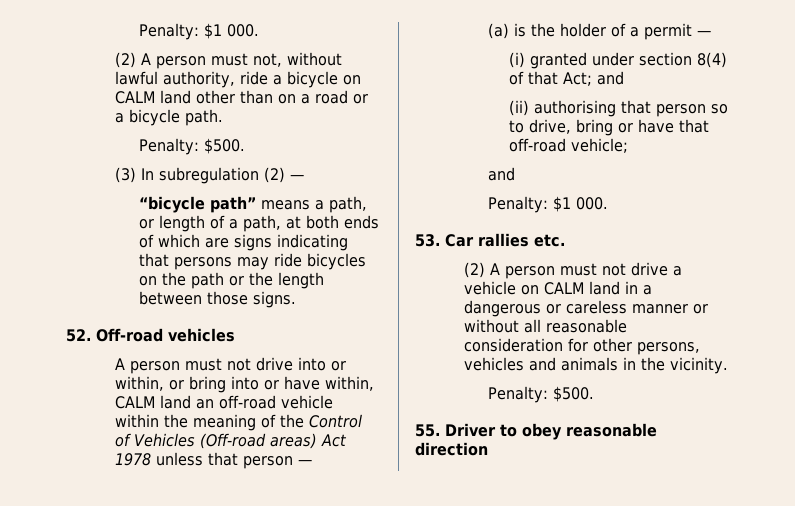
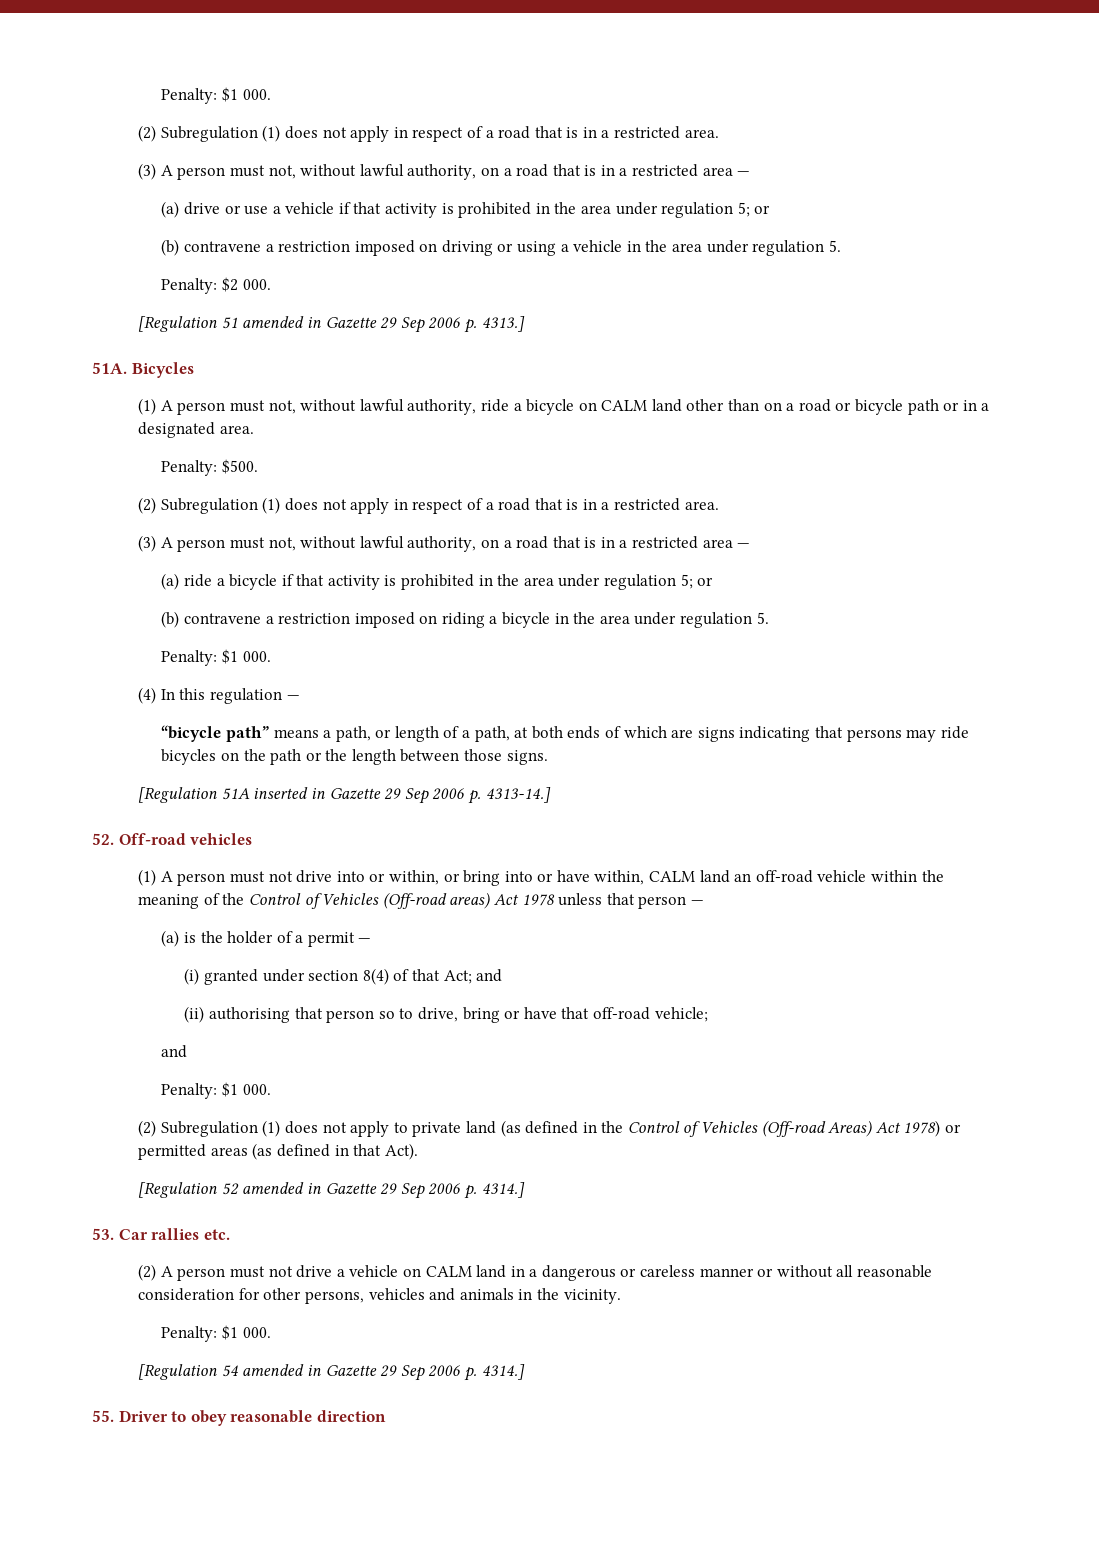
[138,23,259,40] [114,52,136,68] Penalty: $1 000. // (2) -> [161,87,271,104] [138,125,719,142] [138,163,751,180] [161,201,771,218] [161,239,841,256] [161,277,271,294] [138,316,525,333] [92,362,194,378] [138,398,157,415] Penalty: $1 000. // (2) Subregulation (1) does not apply in respect of a road that is in a restricted area. // (3) A person must not, without lawful authority, on a road that is in a restricted area — // (a) drive or use a vehicle if that activity is prohibited in the area under regulation 5; or // (b) contravene a restriction imposed on driving or using a vehicle in the area under regulation 5. // Penalty: $2 000. // [Regulation 51 amended in Gazette 29 Sep 2006 p. 4313.] // 51A. Bicycles // (1)
[114,109,223,126] [138,138,245,155] [114,167,285,184] a bicycle path. // Penalty: $500. // (3) In subregulation (2) -> [855,399,990,415] [138,422,254,438] [161,459,258,476] [138,497,719,514] [138,535,751,552] [161,573,714,590] [161,611,769,628] [161,649,271,666] [138,687,282,704] bicycle path or in a designated area. // Penalty: $500. // (2) Subregulation (1) does not apply in respect of a road that is in a restricted area. // (3) A person must not, without lawful authority, on a road that is in a restricted area — // (a) ride a bicycle if that activity is prohibited in the area under regulation 5; or // (b) contravene a restriction imposed on riding a bicycle in the area under regulation 5. // Penalty: $1 000. // (4) In this regulation
(296, 299) none -> [138,787,551,804] // [Regulation 51A inserted in Gazette 29 Sep 2006 p. 4313-14.]
(235, 335) none -> [138,869,157,886] (1)
(608, 203) none -> [138,1120,962,1137] [138,1143,418,1160] [138,1182,525,1199] // (2) Subregulation (1) does not apply to private land (as defined in the Control of Vehicles (Off-road Areas) Act 1978) or permitted areas (as defined in that Act). // [Regulation 52 amended in Gazette 29 Sep 2006 p. 4314.]
[552,386,594,402] $500. -> [221,1325,271,1340] [138,1364,525,1381] $1 000. // [Regulation 54 amended in Gazette 29 Sep 2006 p. 4314.]

